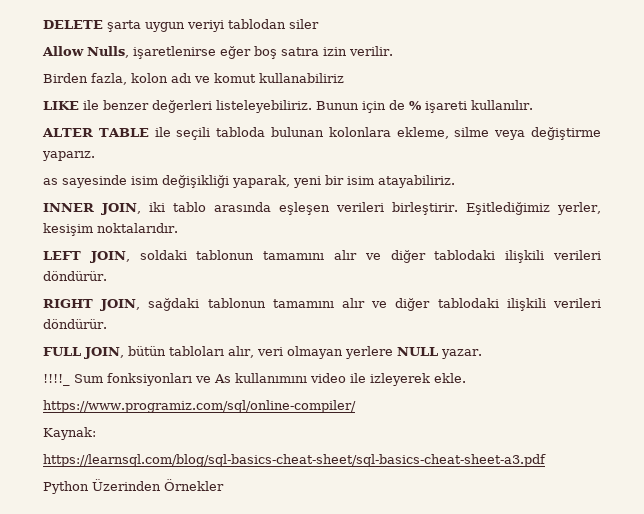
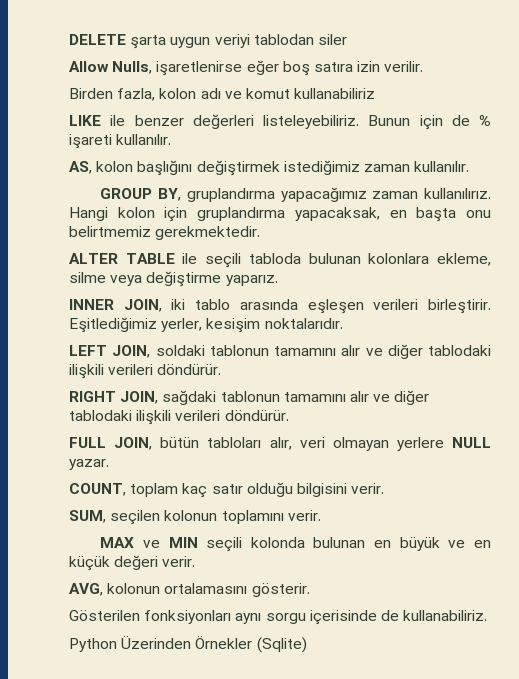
(533, 105) none -> [69,160,470,176] [100,187,491,202] [69,207,492,222] [69,226,261,240] // AS, kolon başlığını değiştirmek istediğimiz zaman kullanılır. // GROUP BY, gruplandırma yapacağımız zaman kullanılırız. Hangi kolon için gruplandırma yapacaksak, en başta onu belirtmemiz gerekmektedir.
[43,175,455,188] // as sayesinde isim değişikliği yaparak, yeni bir isim atayabiliriz. -> (278, 280) none
[43,373,466,386] [43,400,356,413] [43,427,96,440] [43,454,546,467] !!!!_ Sum fonksiyonları ve As kullanımını video ile izleyerek ekle. // https://www.programiz.com/sql/online-compiler/ // Kaynak: // https://learnsql.com/blog/sql-basics-cheat-sheet/sql-basics-cheat-sheet-a3.pdf -> [69,482,385,498] [69,510,321,525] [100,537,491,552] [69,555,196,571] [69,583,310,597] [69,610,488,625] COUNT, toplam kaç satır olduğu bilgisini verir. // SUM, seçilen kolonun toplamını verir. // MAX ve MIN seçili kolonda bulunan en büyük ve en küçük değeri verir. // AVG, kolonun ortalamasını gösterir. // Gösterilen fonksiyonları aynı sorgu içerisinde de kullanabiliriz.
(224, 485) none -> [256,637,307,653] (Sqlite)

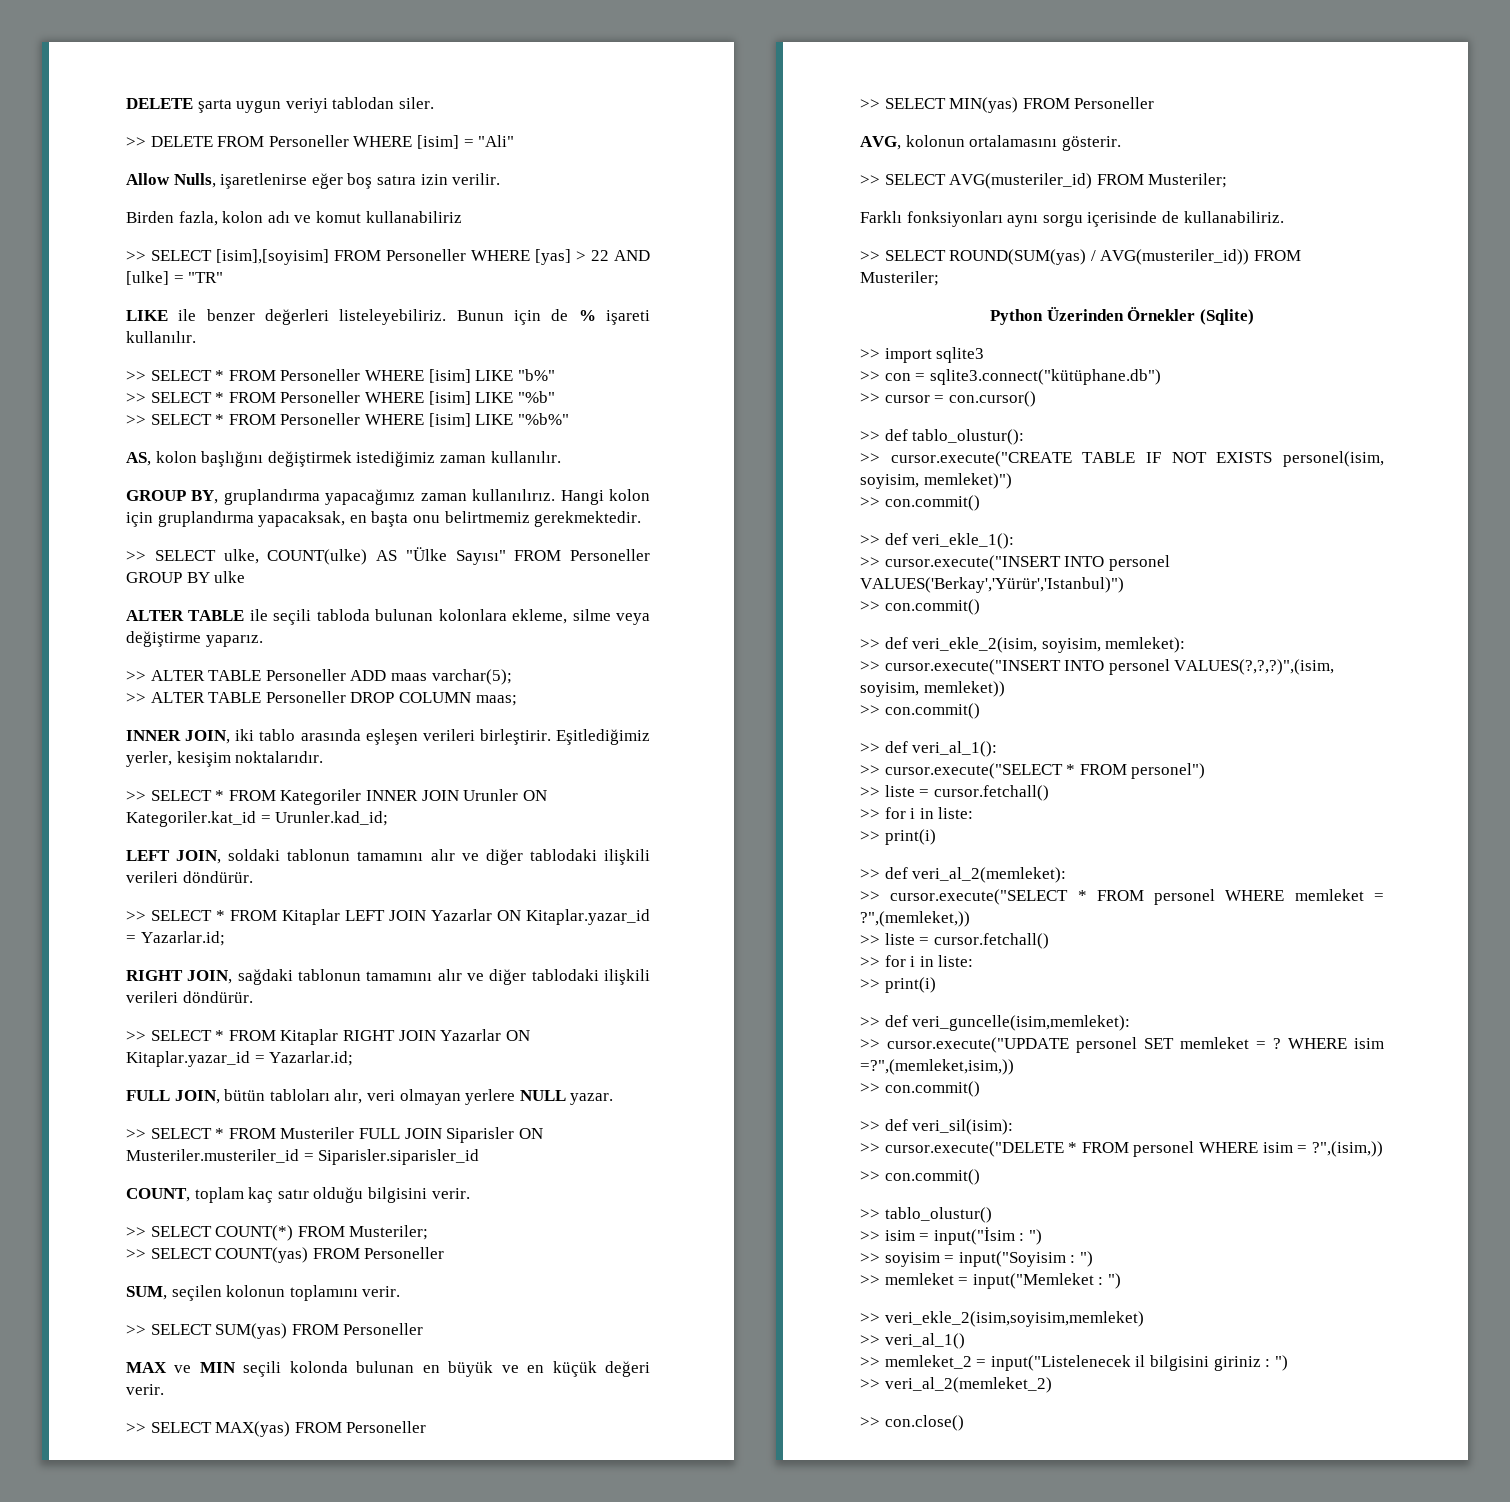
[317,34,347,45] siler -> [398,97,434,109] [126,135,515,149] siler. // >> DELETE FROM Personeller WHERE [isim] = "Ali"
(376, 93) none -> [126,249,650,265] [126,271,224,285] // >> SELECT [isim],[soyisim] FROM Personeller WHERE [yas] > 22 AND [ulke] = "TR"
(172, 139) none -> [126,369,555,383] [126,391,555,405] [126,413,569,427] // >> SELECT * FROM Personeller WHERE [isim] LIKE "b%" // >> SELECT * FROM Personeller WHERE [isim] LIKE "%b" // >> SELECT * FROM Personeller WHERE [isim] LIKE "%b%"
(261, 233) none -> [126,547,650,565] [126,571,246,583] // >> SELECT ulke, COUNT(ulke) AS "Ülke Sayısı" FROM Personeller GROUP BY ulke
(278, 280) none -> [126,669,512,685] [126,691,517,706] // >> ALTER TABLE Personeller ADD maas varchar(5); // >> ALTER TABLE Personeller DROP COLUMN maas;
(343, 323) none -> [126,789,547,805] [126,811,389,827] // >> SELECT * FROM Kategoriler INNER JOIN Urunler ON Kategoriler.kat_id = Urunler.kad_id;
(222, 369) none -> [126,909,650,925] [126,931,225,946] // >> SELECT * FROM Kitaplar LEFT JOIN Yazarlar ON Kitaplar.yazar_id = Yazarlar.id;
(289, 415) none -> [126,1029,530,1045] [126,1051,354,1067] // >> SELECT * FROM Kitaplar RIGHT JOIN Yazarlar ON Kitaplar.yazar_id = Yazarlar.id;
(109, 464) none -> [126,1127,543,1143] [126,1149,480,1165] // >> SELECT * FROM Musteriler FULL JOIN Siparisler ON Musteriler.musteriler_id = Siparisler.siparisler_id
(385, 488) none -> [126,1225,429,1241] [126,1247,445,1263] // >> SELECT COUNT(*) FROM Musteriler; // >> SELECT COUNT(yas) FROM Personeller
(321, 515) none -> [126,1323,424,1339] // >> SELECT SUM(yas) FROM Personeller
[69,583,310,597] [69,610,140,621] AVG, kolonun ortalamasını gösterir. // Gösterilen -> [126,1421,427,1437] [860,97,1155,113] [860,135,1121,151] [860,173,1228,189] [860,211,902,223] >> SELECT MAX(yas) FROM Personeller // >> SELECT MIN(yas) FROM Personeller // AVG, kolonun ortalamasını gösterir. // >> SELECT AVG(musteriler_id) FROM Musteriler; // Farklı
[69,635,307,653] Python Üzerinden Örnekler (Sqlite) -> [860,249,1301,265] [860,271,939,286] [990,307,1254,325] [860,347,985,363] [860,369,1161,385] [860,391,1036,407] [860,429,1025,445] [860,451,1384,467] [860,473,1012,489] [860,495,980,511] [860,533,1015,549] [860,555,1170,571] [860,577,1124,593] [860,599,980,615] [860,637,1186,653] [860,659,1335,675] [860,681,1005,697] [860,703,980,719] [860,741,998,757] [860,763,1206,779] [860,785,1049,801] [860,807,974,819] [860,829,936,845] [860,867,1067,883] [860,889,1384,905] [860,911,970,927] [860,933,1049,949] [860,955,974,967] [860,977,936,993] [860,1015,1131,1031] [860,1037,1384,1053] [860,1059,1014,1075] [860,1081,980,1097] [860,1119,1014,1135] [860,1141,1383,1157] [860,1169,980,1185] [860,1207,992,1223] [860,1227,1042,1245] [860,1251,1093,1267] [860,1273,1121,1289] [860,1311,1144,1327] [860,1333,965,1349] [860,1355,1288,1371] [860,1377,1052,1393] [860,1415,964,1431] >> SELECT ROUND(SUM(yas) / AVG(musteriler_id)) FROM Musteriler; // Python Üzerinden Örnekler (Sqlite) // >> import sqlite3 // >> con = sqlite3.connect("kütüphane.db") // >> cursor = con.cursor() // >> def tablo_olustur(): // >> cursor.execute("CREATE TABLE IF NOT EXISTS personel(isim, soyisim, memleket)") // >> con.commit() // >> def veri_ekle_1(): // >> cursor.execute("INSERT INTO personel VALUES('Berkay','Yürür','Istanbul)") // >> con.commit() // >> def veri_ekle_2(isim, soyisim, memleket): // >> cursor.execute("INSERT INTO personel VALUES(?,?,?)",(isim, soyisim, memleket)) // >> con.commit() // >> def veri_al_1(): // >> cursor.execute("SELECT * FROM personel") // >> liste = cursor.fetchall() // >> for i in liste: // >> print(i) // >> def veri_al_2(memleket): // >> cursor.execute("SELECT * FROM personel WHERE memleket = ?",(memleket,)) // >> liste = cursor.fetchall() // >> for i in liste: // >> print(i) // >> def veri_guncelle(isim,memleket): // >> cursor.execute("UPDATE personel SET memleket = ? WHERE isim =?",(memleket,isim,)) // >> con.commit() // >> def veri_sil(isim): // >> cursor.execute("DELETE * FROM personel WHERE isim = ?",(isim,)) // >> con.commit() // >> tablo_olustur() // >> isim = input("İsim : ") // >> soyisim = input("Soyisim : ") // >> memleket = input("Memleket : ") // >> veri_ekle_2(isim,soyisim,memleket) // >> veri_al_1() // >> memleket_2 = input("Listelenecek il bilgisini giriniz : ") // >> veri_al_2(memleket_2) // >> con.close()

